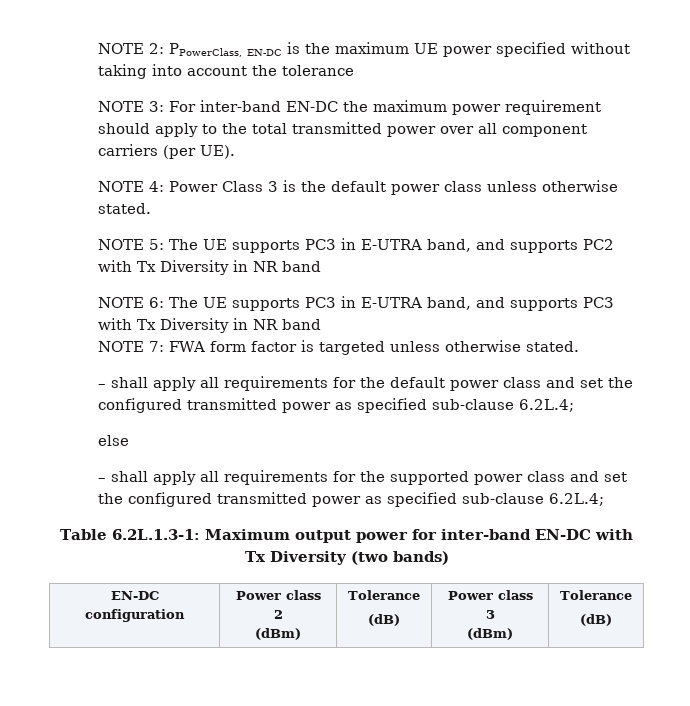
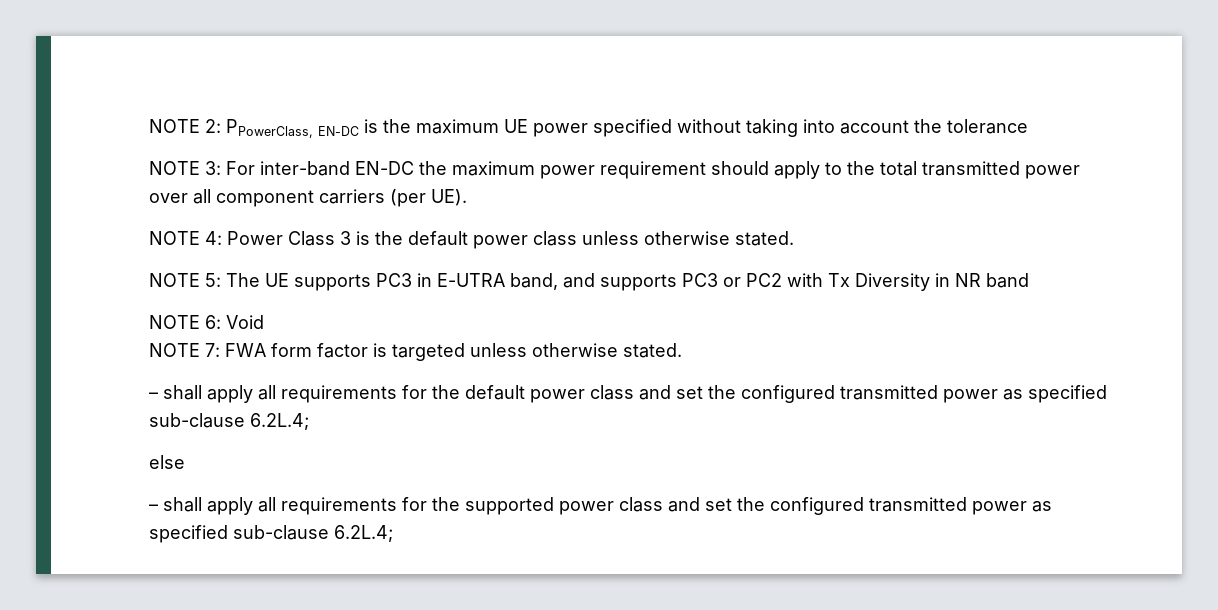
(578, 246) none -> [681,273,741,287] PC3 or
[168,296,614,311] [97,318,321,333] The UE supports PC3 in E-UTRA band, and supports PC3 with Tx Diversity in NR band -> [225,315,264,329] Void
[60,529,633,543] [244,551,449,565] [110,591,159,600] [85,609,185,622] [235,590,321,600] [273,610,283,619] [255,628,301,640] [348,590,421,600] [368,614,401,626] [447,590,533,600] [485,610,495,619] [467,628,513,640] [560,590,633,600] [580,614,612,626] // Table 6.2L.1.3-1: Maximum output power for inter-band EN-DC with Tx Diversity (two bands) // EN-DC configuration | Power class 2 // (dBm) | Tolerance // (dB) | Power class 3 // (dBm) | Tolerance // (dB) -> (393, 533) none

